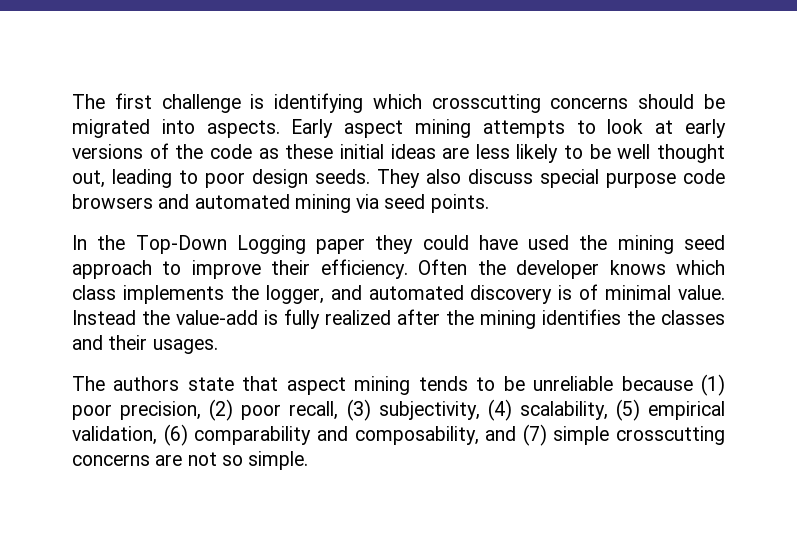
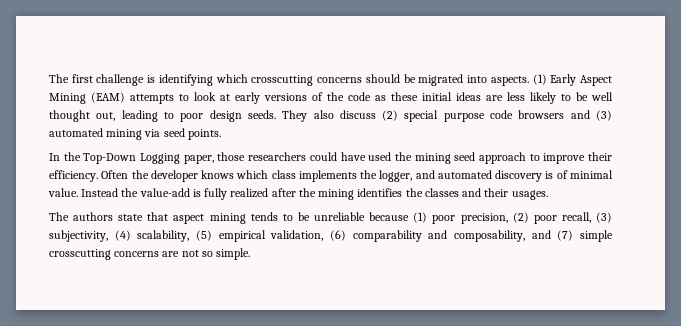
[291,119,471,138] Early aspect mining -> [532,74,613,86] [49,92,125,104] (1) Early Aspect Mining (EAM)
(533, 176) none -> [382,110,399,121] (2)
(190, 201) none -> [596,110,612,121] (3)
[316,235,414,254] paper they -> [183,152,307,164] paper, those researchers

